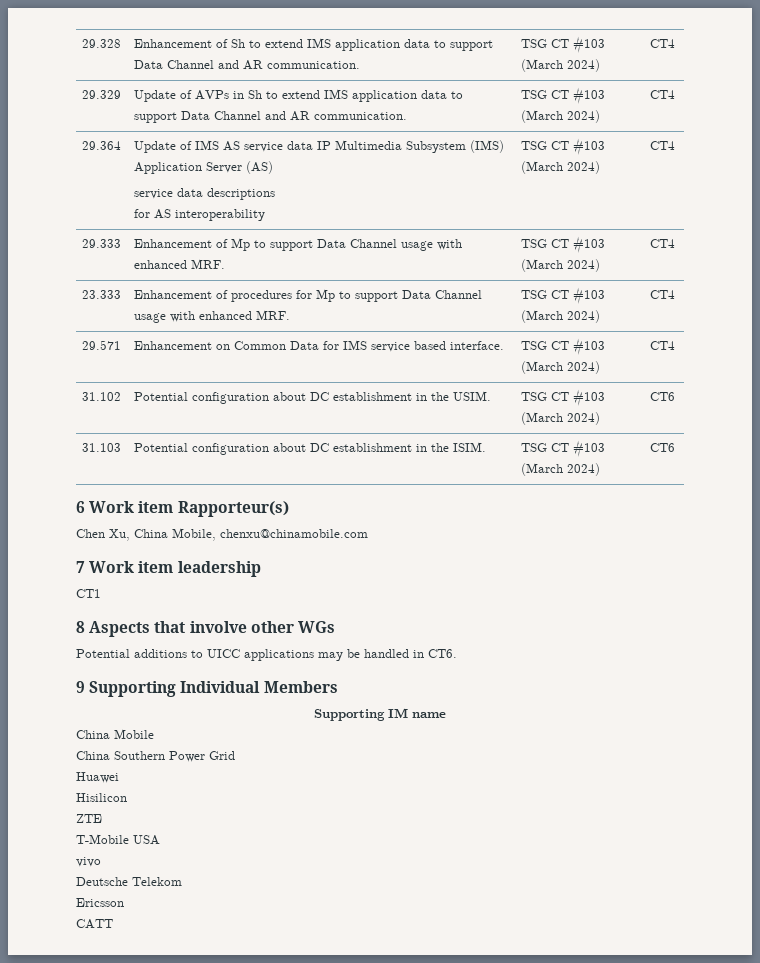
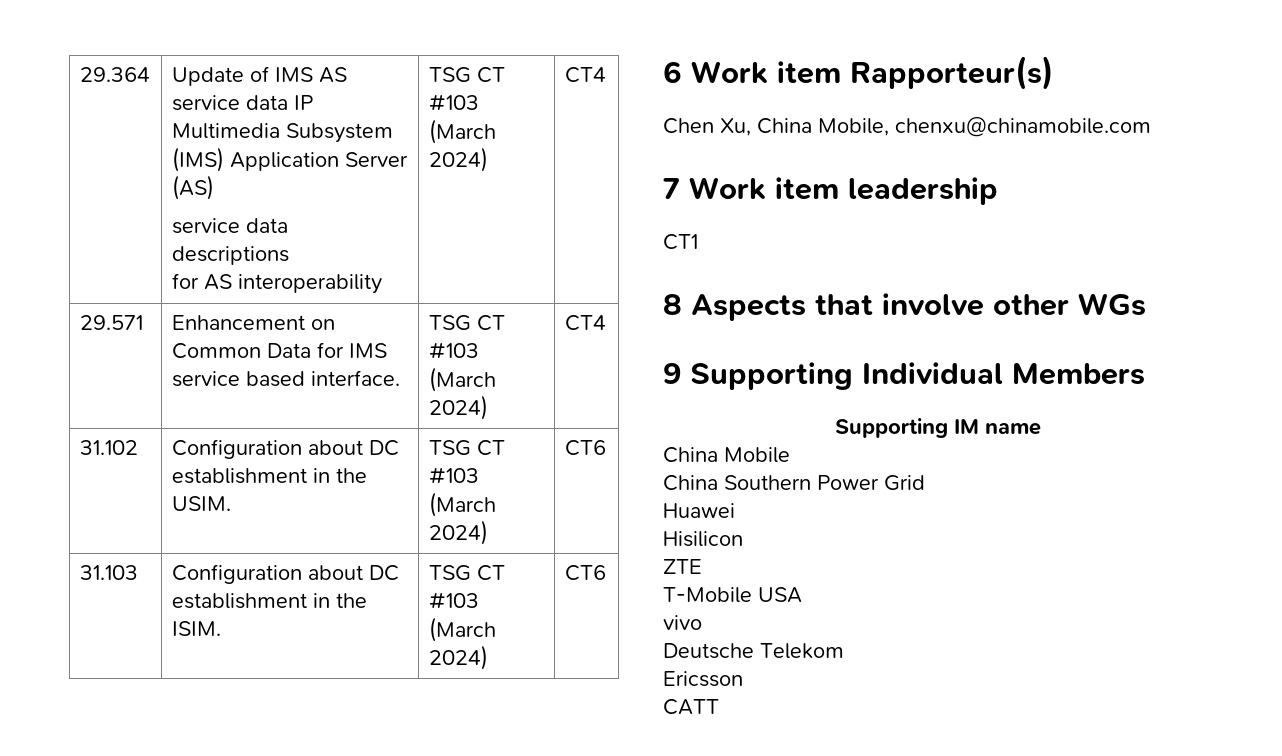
[82,39,122,48] [134,38,494,51] [134,60,361,70] [521,36,606,53] [521,59,601,72] [650,39,676,48] [82,90,122,99] [134,89,464,102] [134,111,408,123] [521,87,606,104] [521,110,601,123] [650,90,676,99] 29.328 | Enhancement of Sh to extend IMS application data to support Data Channel and AR communication. | TSG CT #103 (March 2024) | CT4 // 29.329 | Update of AVPs in Sh to extend IMS application data to support Data Channel and AR communication. | TSG CT #103 (March 2024) | CT4 // -> (79, 74) none
[82,239,122,248] [134,238,463,251] [134,259,226,269] [521,236,606,253] [521,259,601,272] [650,239,676,248] [82,290,122,299] [134,289,483,302] [134,310,291,323] [521,287,606,304] [521,310,601,323] [650,290,676,299] // 29.333 | Enhancement of Mp to support Data Channel usage with enhanced MRF. | TSG CT #103 (March 2024) | CT4 // 23.333 | Enhancement of procedures for Mp to support Data Channel usage with enhanced MRF. | TSG CT #103 (March 2024) | CT4 -> (606, 75) none
[134,392,270,404] Potential configuration -> [171,439,302,459] Configuration
[134,443,270,455] Potential configuration -> [171,564,302,584] Configuration
[76,649,457,661] // Potential additions to UICC applications may be handled in CT6. -> (1146, 304) none

